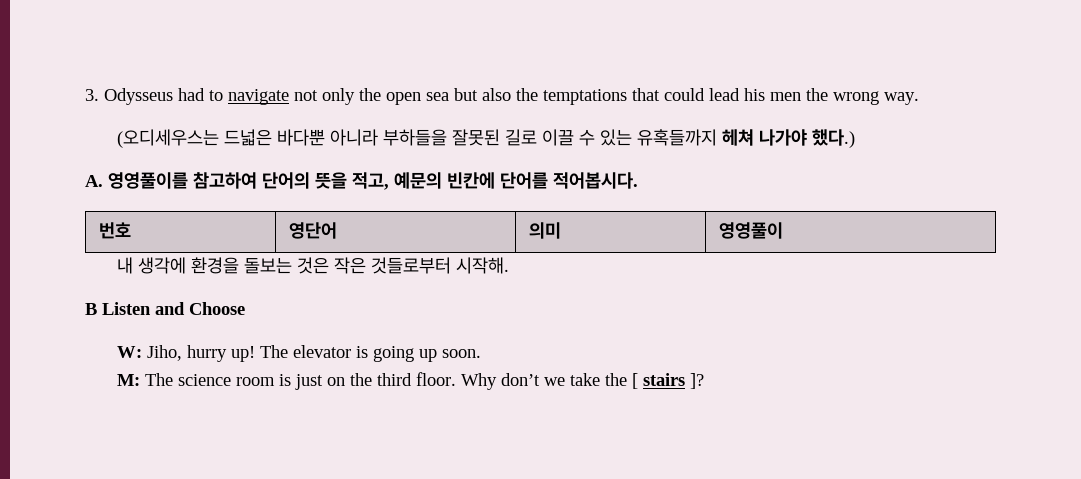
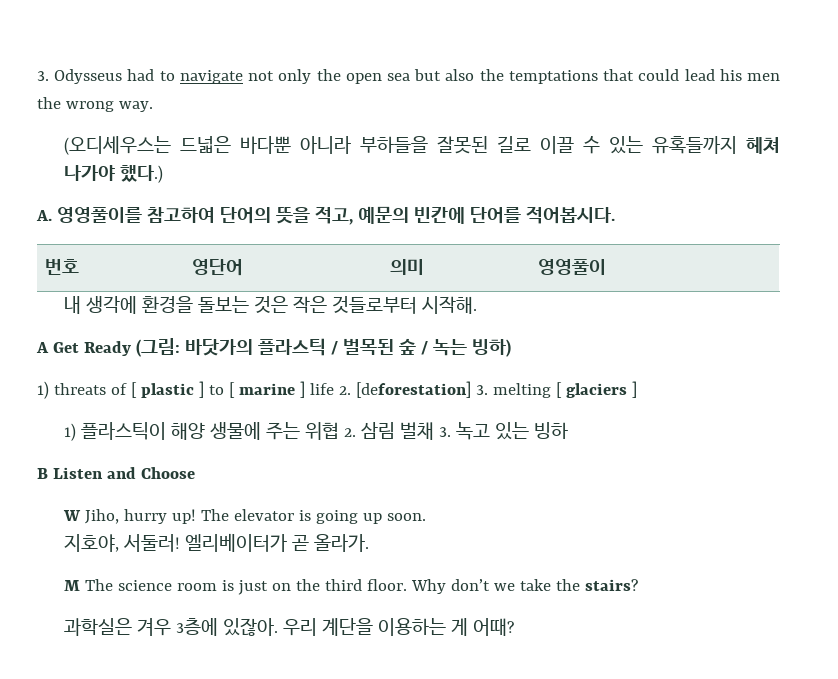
(509, 265) none -> [36,338,511,357] [37,381,637,399] [63,422,568,441] // A Get Ready (그림: 바닷가의 플라스틱 / 벌목된 숲 / 녹는 빙하) // 1) threats of [ plastic ] to [ marine ] life 2. [deforestation] 3. melting [ glaciers ] // 1) 플라스틱이 해양 생물에 주는 위협 2. 삼림 벌채 3. 녹고 있는 빙하
[116,346,142,358] W: -> [62,510,81,521] W
[116,374,140,386] M: -> [63,533,369,552] [63,580,80,591] 지호야, 서둘러! 엘리베이터가 곧 올라가. // M
[631,373,704,389] [ stairs ]? -> [584,579,638,591] [63,618,514,636] stairs? // 과학실은 겨우 3층에 있잖아. 우리 계단을 이용하는 게 어때?

